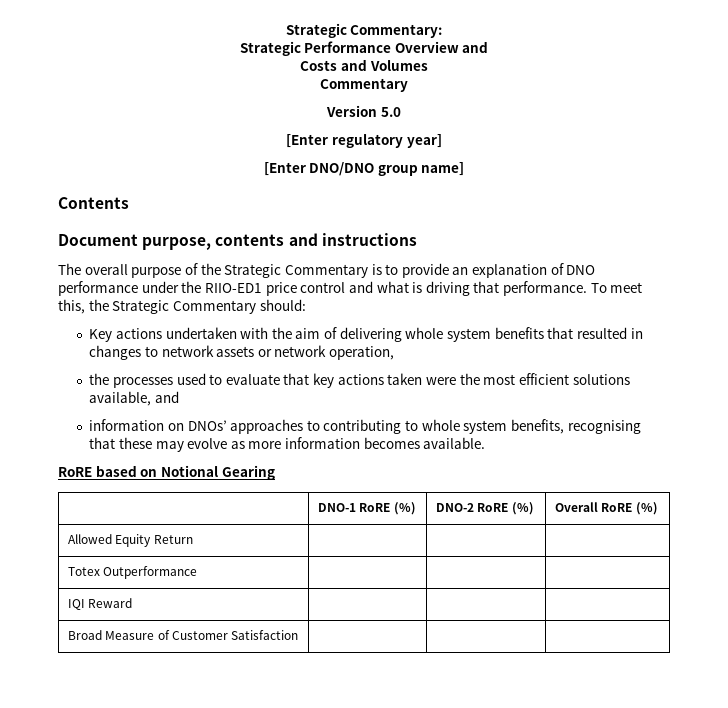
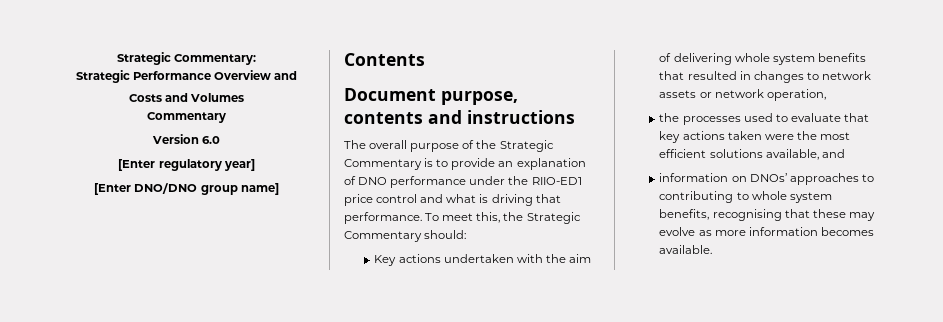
[380,107,401,117] 5.0 -> [202,136,221,144] 6.0
[58,465,275,480] [318,502,416,515] [436,502,534,515] [555,502,658,515] [68,534,193,547] [68,566,198,579] [68,598,133,610] [68,630,299,640] // RoRE based on Notional Gearing // | DNO-1 RoRE (%) | DNO-2 RoRE (%) | Overall RoRE (%) // Allowed Equity Return | | | // Totex Outperformance | | | // IQI Reward | | | // Broad Measure of Customer Satisfaction | | | -> (713, 249) none

